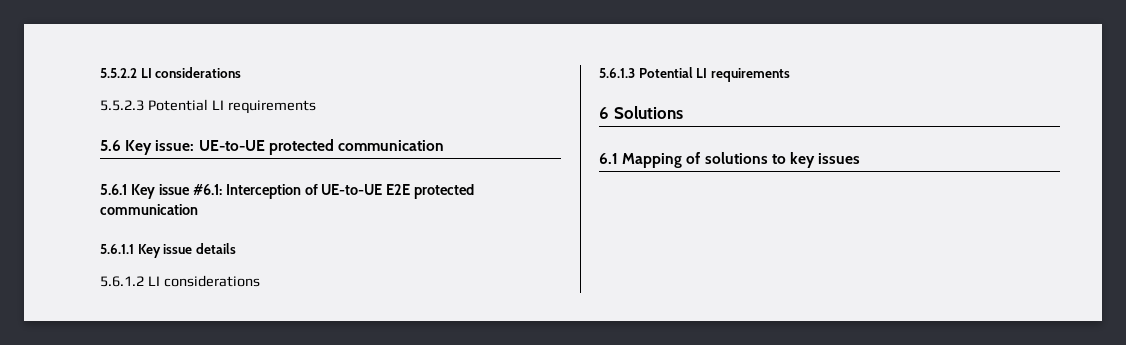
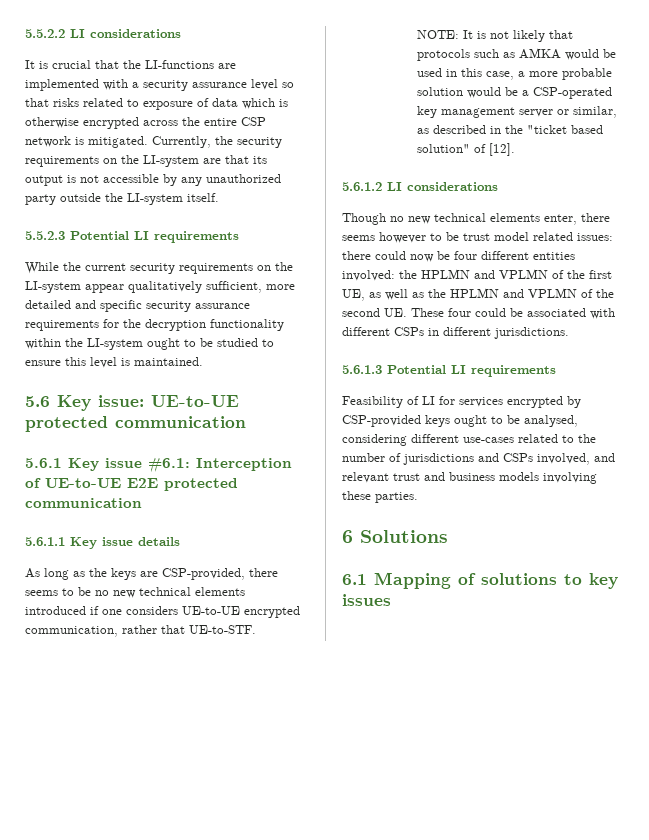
[100,99,316,114] 5.5.2.3 Potential LI requirements -> [25,60,236,69] [25,79,294,91] [25,98,288,110] [25,117,266,129] [25,136,282,148] [25,155,267,167] [25,174,281,186] [25,193,219,205] [25,231,239,243] [25,262,293,274] [25,281,295,293] [25,300,250,312] [25,319,284,331] [25,338,274,350] [25,357,203,368] It is crucial that the LI-functions are implemented with a security assurance level so that risks related to exposure of data which is otherwise encrypted across the entire CSP network is mitigated. Currently, the security requirements on the LI-system are that its output is not accessible by any unauthorized party outside the LI-system itself. // 5.5.2.3 Potential LI requirements // While the current security requirements on the LI-system appear qualitatively sufficient, more detailed and specific security assurance requirements for the decryption functionality within the LI-system ought to be studied to ensure this level is maintained.
[100,275,260,287] [599,67,790,82] 5.6.1.2 LI considerations // 5.6.1.3 Potential LI requirements -> [25,568,278,580] [25,587,245,598] [25,606,300,618] [25,625,256,637] [416,30,573,42] [416,48,616,61] [416,68,612,80] [416,87,612,99] [416,106,617,118] [416,125,603,134] [416,143,515,156] [342,182,498,191] [342,213,610,225] [342,232,613,243] [342,251,575,262] [342,269,612,281] [342,288,614,301] [342,308,615,319] [342,327,569,339] [342,365,556,377] [342,396,581,408] [342,415,578,427] [342,434,596,446] [342,453,615,465] [342,472,597,484] [342,491,418,503] As long as the keys are CSP-provided, there seems to be no new technical elements introduced if one considers UE-to-UE encrypted communication, rather that UE-to-STF. // NOTE: It is not likely that protocols such as AMKA would be used in this case, a more probable solution would be a CSP-operated key management server or similar, as described in the "ticket based solution" of [12]. // 5.6.1.2 LI considerations // Though no new technical elements enter, there seems however to be trust model related issues: there could now be four different entities involved: the HPLMN and VPLMN of the first UE, as well as the HPLMN and VPLMN of the second UE. These four could be associated with different CSPs in different jurisdictions. // 5.6.1.3 Potential LI requirements // Feasibility of LI for services encrypted by CSP-provided keys ought to be analysed, considering different use-cases related to the number of jurisdictions and CSPs involved, and relevant trust and business models involving these parties.

